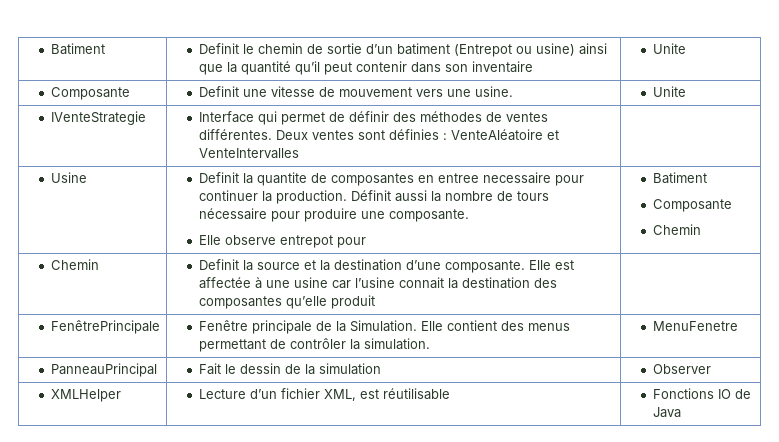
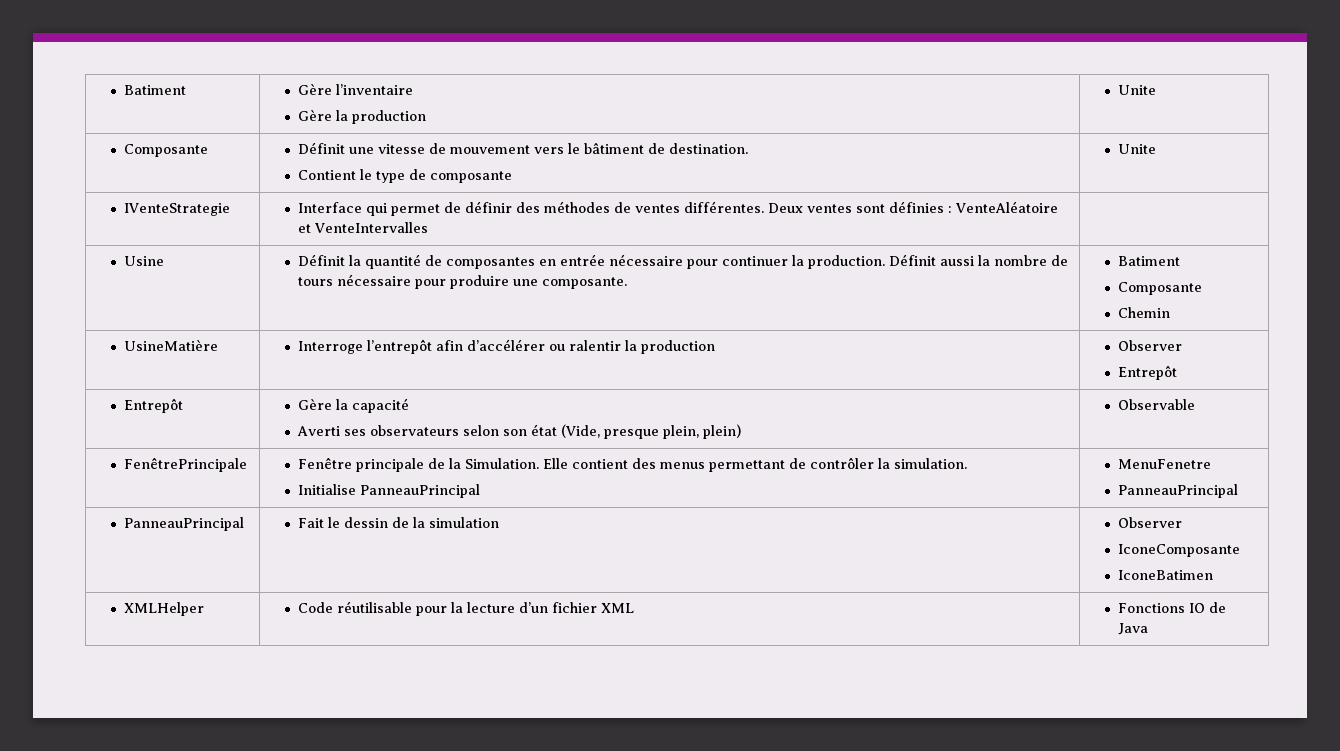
[198,43,607,57] [198,61,533,75] Definit le chemin de sortie d’un batiment (Entrepot ou usine) ainsi que la quantité qu’il peut contenir dans son inventaire -> [297,83,413,95] [297,109,426,124] Gère l’inventaire // Gère la production
[198,86,239,97] Definit -> [297,142,345,154] Définit
[446,86,513,97] une usine. -> [567,142,748,154] [297,169,512,183] le bâtiment de destination. // Contient le type de composante
[198,172,307,186] Definit la quantite -> [297,254,421,269] Définit la quantité
[437,172,551,184] entree necessaire -> [559,254,683,266] entrée nécessaire
[198,235,366,248] // Elle observe entrepot pour -> (627, 283) none
[50,259,99,270] [198,259,574,273] [198,277,557,289] [198,295,375,309] Chemin | Definit la source et la destination d’une composante. Elle est affectée à une usine car l’usine connait la destination des composantes qu’elle produit | -> [123,339,218,351] [297,339,715,354] [1117,340,1182,351] [1117,365,1177,380] [123,398,183,413] [297,398,409,413] [296,424,741,439] [1117,399,1195,410] UsineMatière | Interroge l’entrepôt afin d’accélérer ou ralentir la production | Observer // Entrepôt // Entrepôt | Gère la capacité // Averti ses observateurs selon son état (Vide, presque plein, plein) | Observable
(430, 344) none -> [297,484,480,498] // Initialise PanneauPrincipal
(738, 326) none -> [1117,484,1238,498] // PanneauPrincipal
(711, 369) none -> [1117,544,1240,557] [1117,570,1213,580] // IconeComposante // IconeBatimen
[198,388,450,401] Lecture d’un fichier XML, est réutilisable -> [297,601,634,616] Code réutilisable pour la lecture d’un fichier XML

